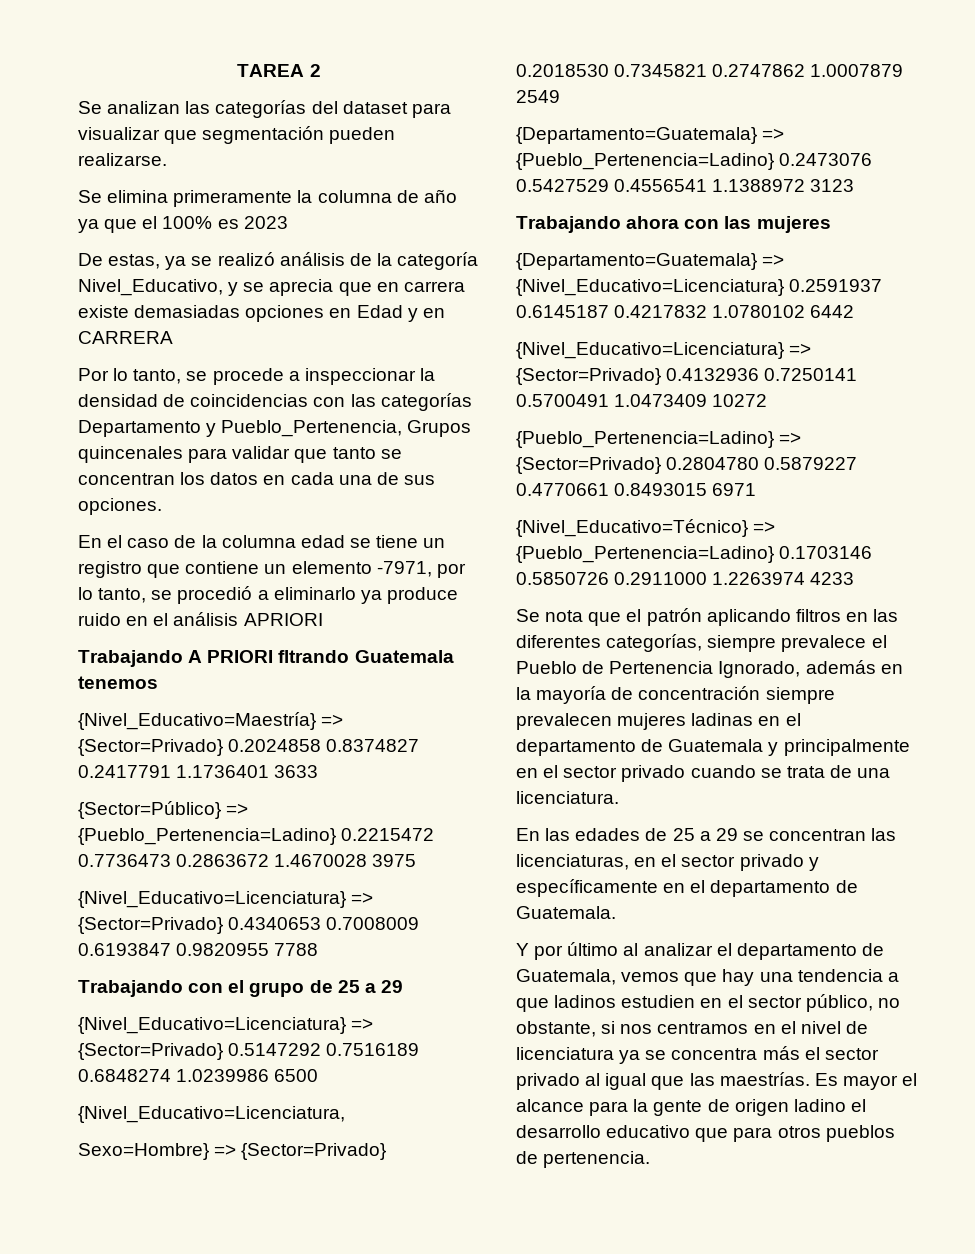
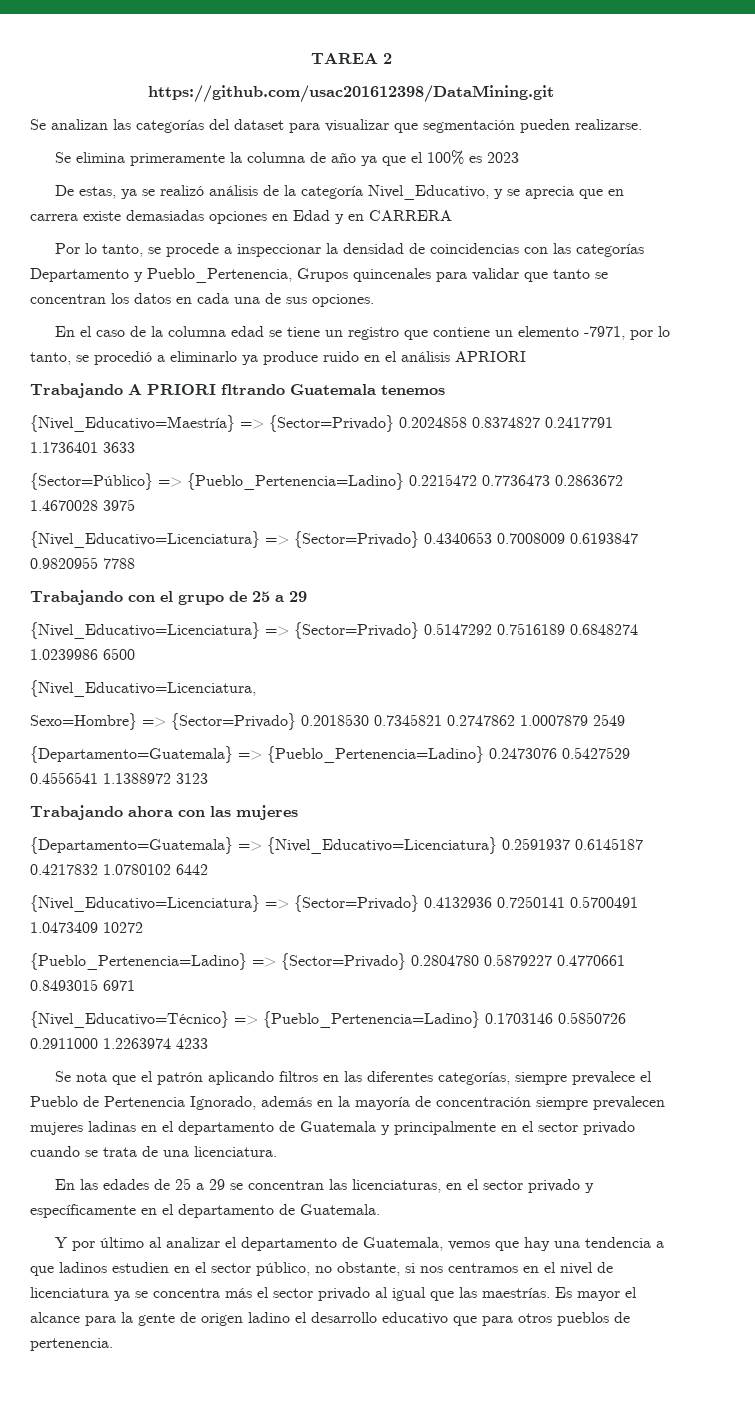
(321, 70) none -> [148,85,554,103] // https://github.com/usac201612398/DataMining.git

